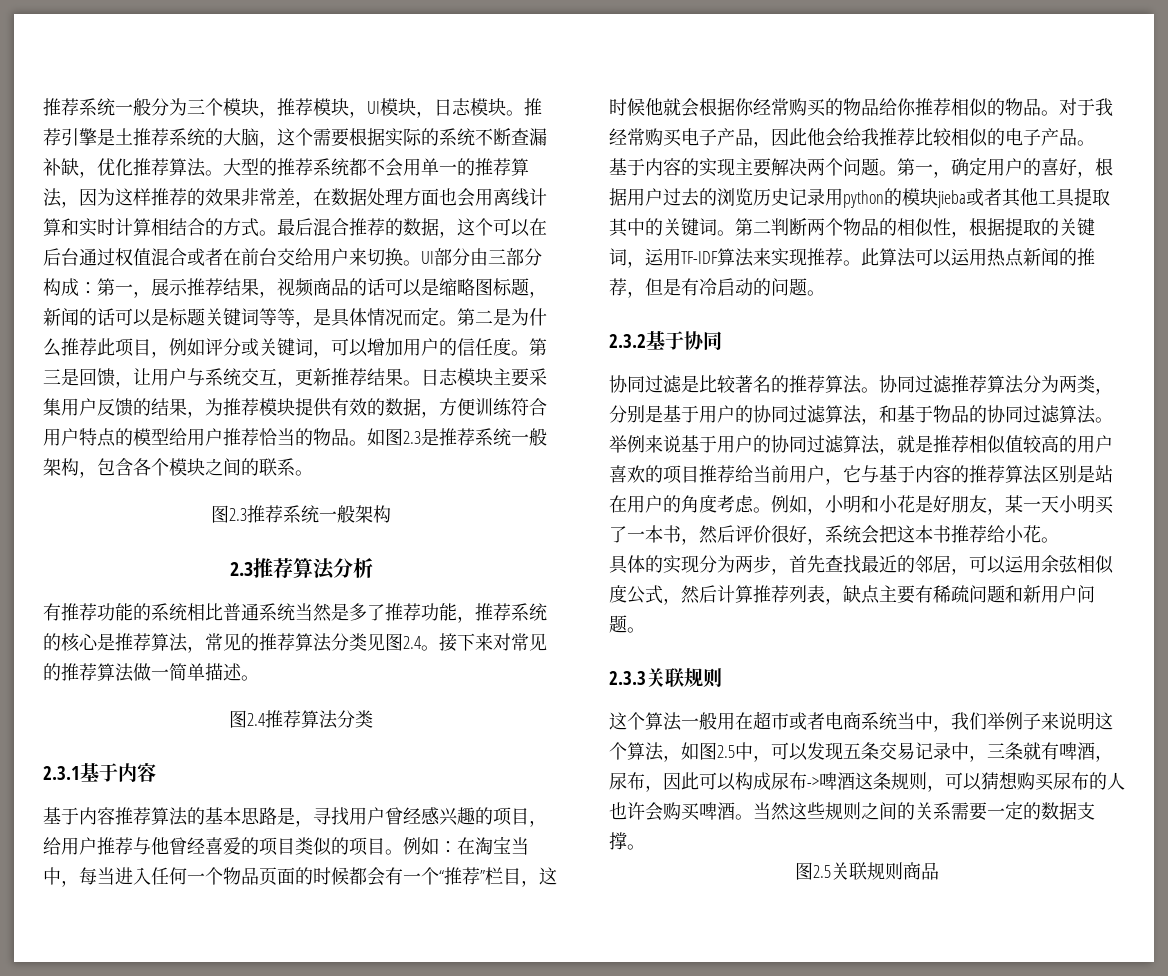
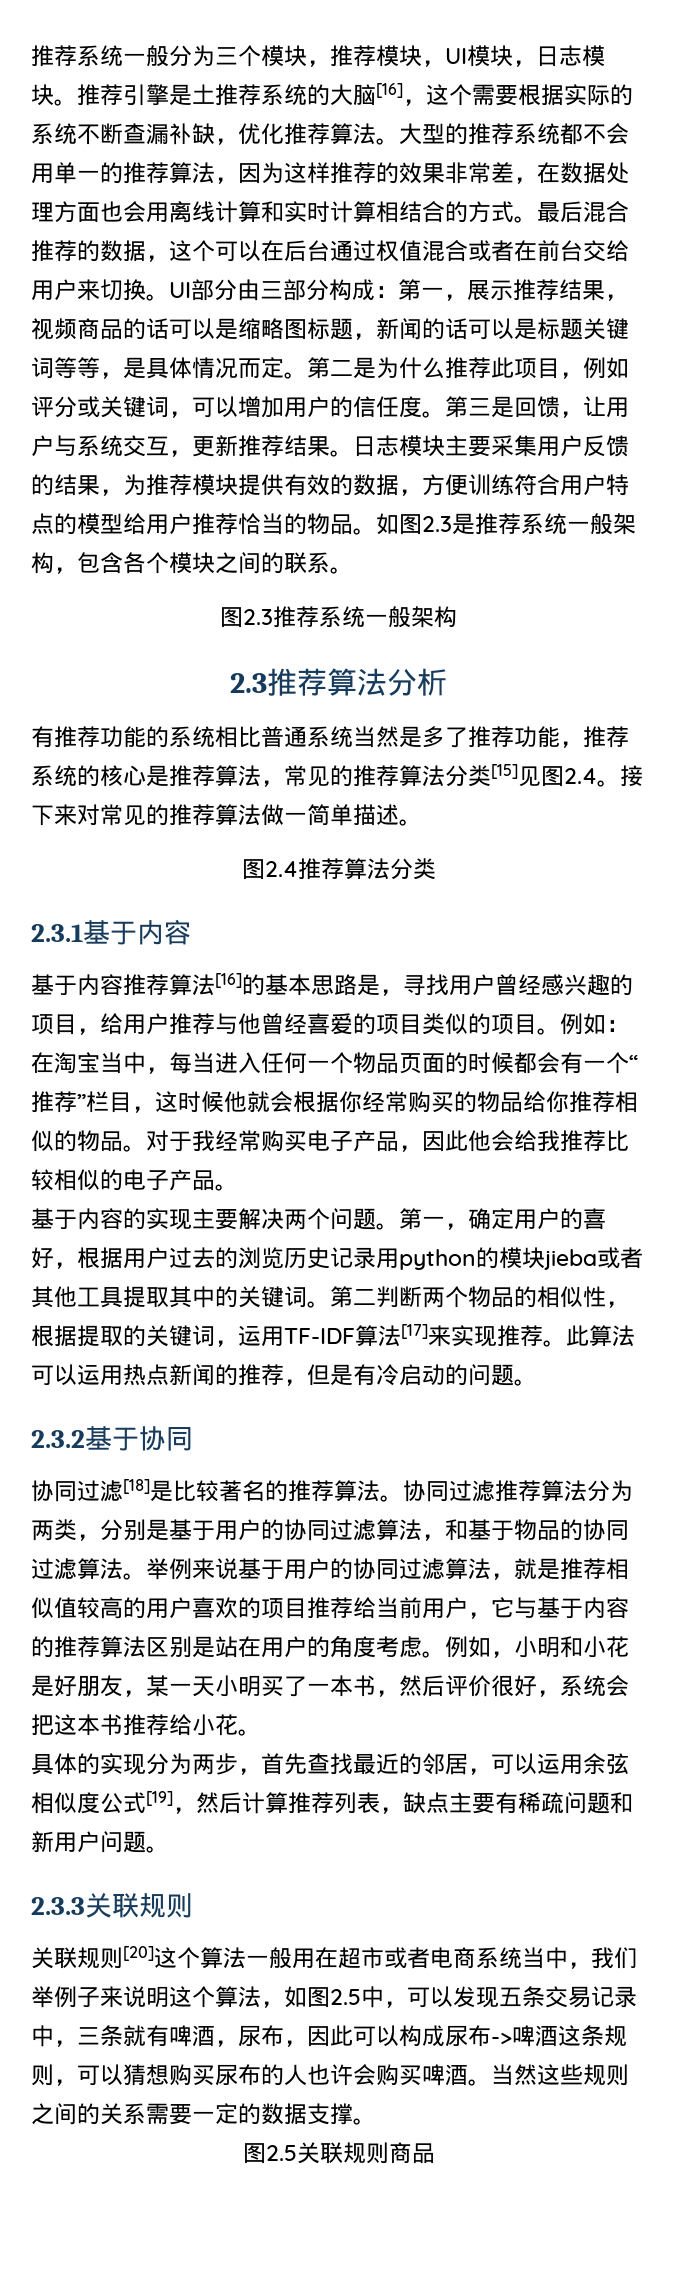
(259, 137) none -> [376,83,403,98] [16]
(367, 642) none -> [491,764,518,779] [15]
(188, 816) none -> [215,973,242,988] [16]
(754, 257) none -> [401,1324,428,1339] [17]
(682, 384) none -> [123,1479,150,1494] [18]
(663, 594) none -> [146,1791,173,1806] [19]
(722, 678) none -> [31,1946,154,1969] 关联规则[20]

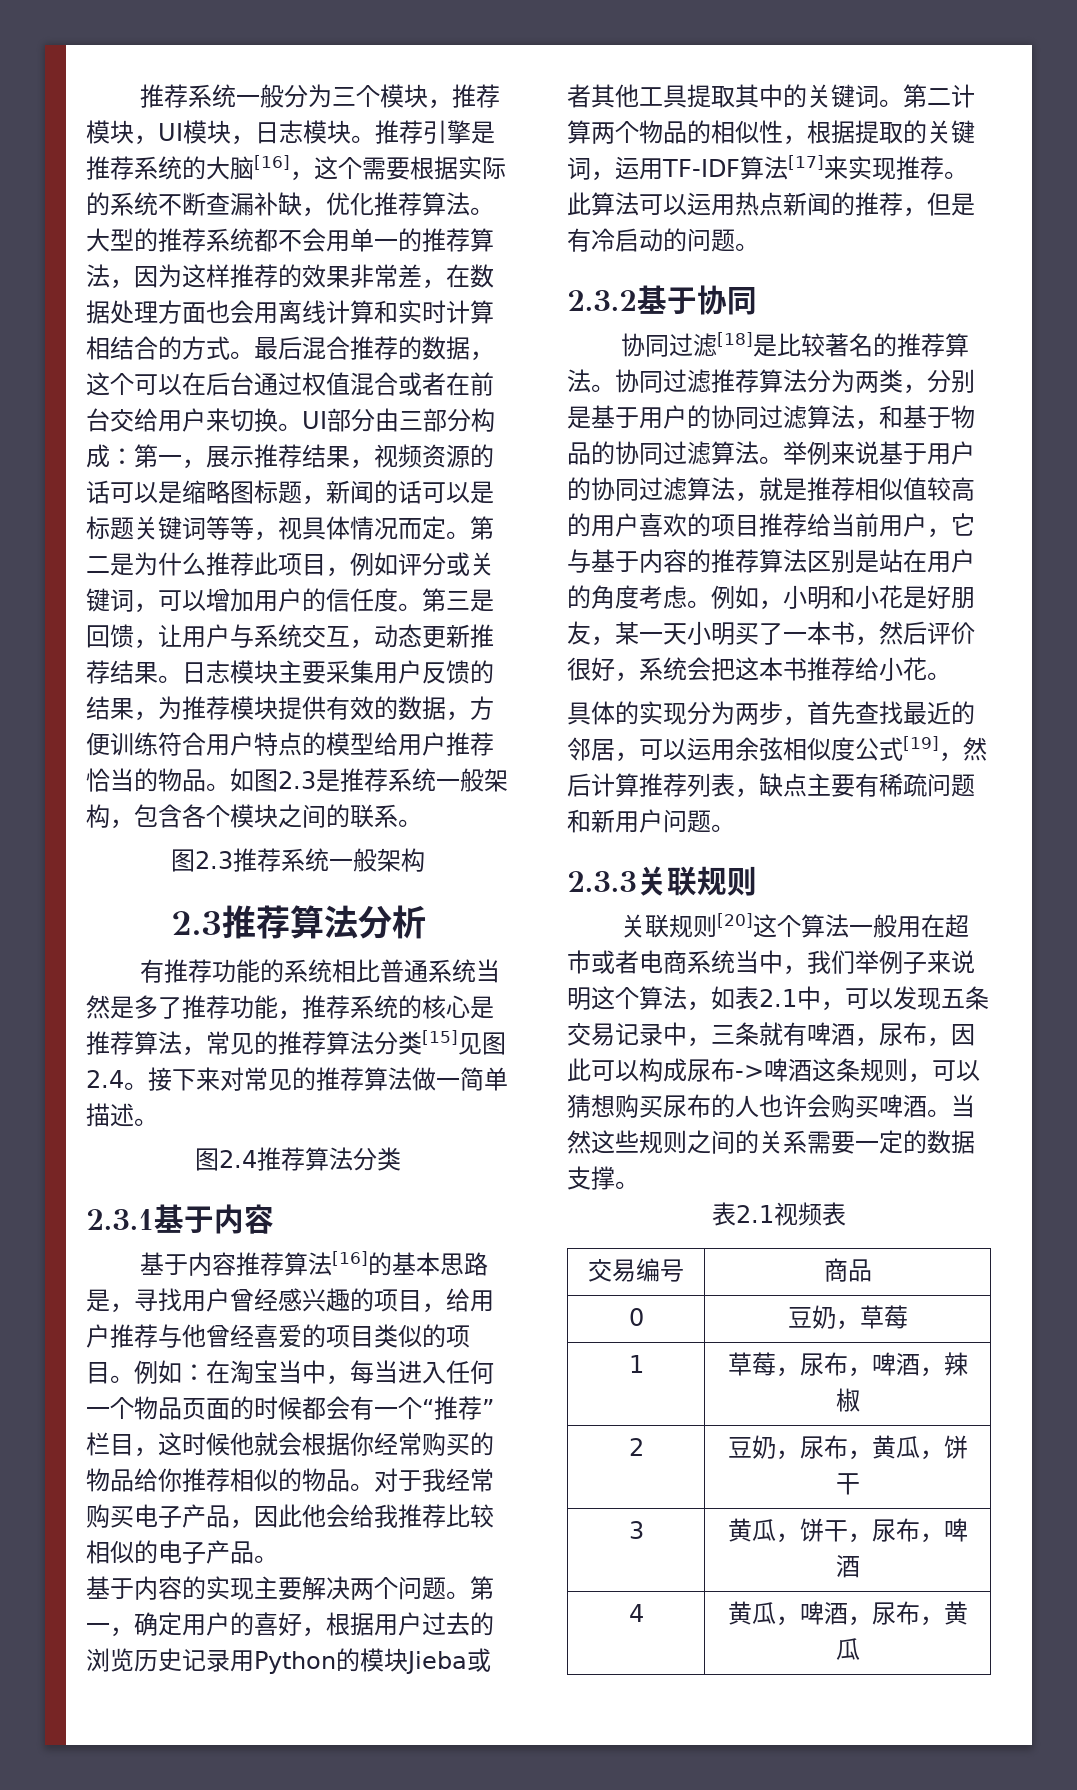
[192,84,215,104] 土 -> (495, 132) none
[77,318,123,340] 商品 -> [422,444,470,468] 资源
[123,357,146,379] 是 -> [278,516,302,540] 视
(192, 453) none -> [374,624,422,648] 动态
[399,1247,597,1270] python的模块jieba -> [254,1648,467,1674] Python的模块Jieba
[376,1286,422,1308] 判断 -> [951,84,975,108] [567,120,591,144] 计算
[307,1987,361,2008] 图2.5 -> [735,986,797,1010] 表2.1
[242,2142,435,2164] 图2.5关联规则商品 -> [712,1202,846,1226] [588,1258,684,1282] [823,1258,872,1282] [628,1308,644,1326] [787,1305,908,1330] [628,1355,644,1373] [727,1352,968,1377] [835,1388,860,1412] [628,1438,644,1456] [727,1435,968,1460] [835,1473,860,1495] [628,1521,644,1539] [727,1518,968,1543] [835,1555,860,1578] [628,1604,644,1622] [727,1601,968,1626] [835,1638,860,1660] 表2.1视频表 // 交易编号 | 商品 // 0 | 豆奶，草莓 // 1 | 草莓，尿布，啤酒，辣椒 // 2 | 豆奶，尿布，黄瓜，饼干 // 3 | 黄瓜，饼干，尿布，啤酒 // 4 | 黄瓜，啤酒，尿布，黄瓜

